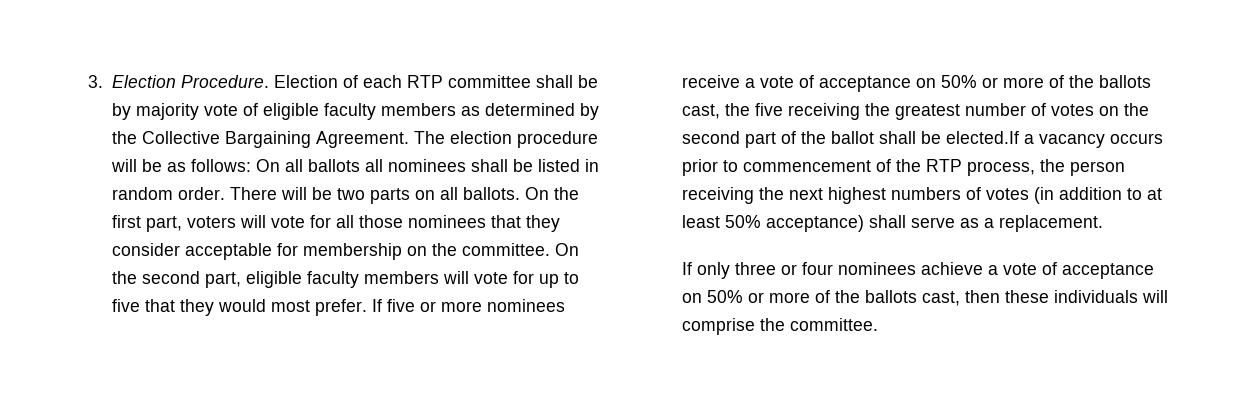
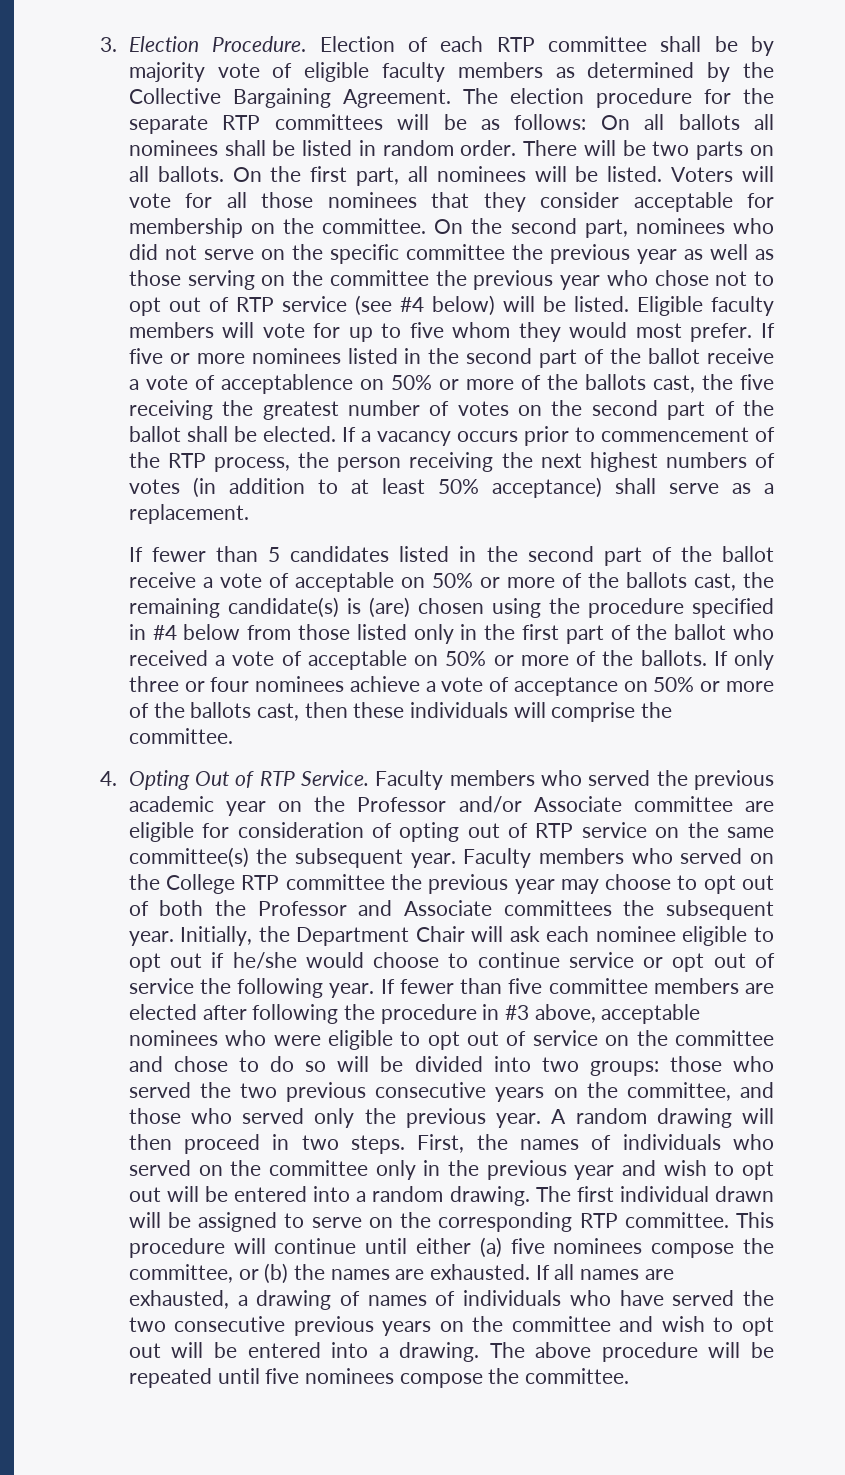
(599, 139) none -> [703,88,774,104] [128,114,383,134] for the separate RTP committees
[187,216,237,228] voters -> [407,166,734,182] all nominees will be listed. Voters
[246,271,303,288] eligible -> [635,218,774,234] [128,244,775,264] [128,270,775,290] [128,295,703,316] nominees who did not serve on the specific committee the previous year as well as those serving on the committee the previous year who chose not to opt out of RTP service (see #4 below) will be listed. Eligible
[145,299,176,312] that -> [452,322,511,338] whom
[682,75,912,92] receive a vote of acceptance -> [347,348,775,368] [128,374,353,394] listed in the second part of the ballot receive a vote of acceptablence
[946,131,1020,144] elected.If -> [262,426,356,442] elected. If
(692, 268) none -> [151,546,774,566] [128,572,774,592] [128,597,774,618] [128,624,775,644] [128,650,728,670] fewer than 5 candidates listed in the second part of the ballot receive a vote of acceptable on 50% or more of the ballots cast, the remaining candidate(s) is (are) chosen using the procedure specified in #4 below from those listed only in the first part of the ballot who received a vote of acceptable on 50% or more of the ballots. If
(878, 324) none -> [99,770,774,790] [128,796,774,816] [128,822,774,842] [128,847,774,868] [128,874,774,894] [128,900,774,920] [128,926,774,946] [128,952,776,972] [128,978,775,998] [128,1004,701,1024] [128,1030,774,1050] [128,1056,774,1076] [128,1082,774,1102] [128,1108,775,1128] [128,1134,775,1154] [128,1160,775,1180] [128,1186,774,1206] [128,1212,775,1232] [128,1237,774,1258] [128,1263,674,1284] [128,1290,775,1310] [128,1316,774,1336] [128,1342,774,1362] [128,1368,629,1388] // 4. Opting Out of RTP Service. Faculty members who served the previous academic year on the Professor and/or Associate committee are eligible for consideration of opting out of RTP service on the same committee(s) the subsequent year. Faculty members who served on the College RTP committee the previous year may choose to opt out of both the Professor and Associate committees the subsequent year. Initially, the Department Chair will ask each nominee eligible to opt out if he/she would choose to continue service or opt out of service the following year. If fewer than five committee members are elected after following the procedure in #3 above, acceptable nominees who were eligible to opt out of service on the committee and chose to do so will be divided into two groups: those who served the two previous consecutive years on the committee, and those who served only the previous year. A random drawing will then proceed in two steps. First, the names of individuals who served on the committee only in the previous year and wish to opt out will be entered into a random drawing. The first individual drawn will be assigned to serve on the corresponding RTP committee. This procedure will continue until either (a) five nominees compose the committee, or (b) the names are exhausted. If all names are exhausted, a drawing of names of individuals who have served the two consecutive previous years on the committee and wish to opt out will be entered into a drawing. The above procedure will be repeated until five nominees compose the committee.

